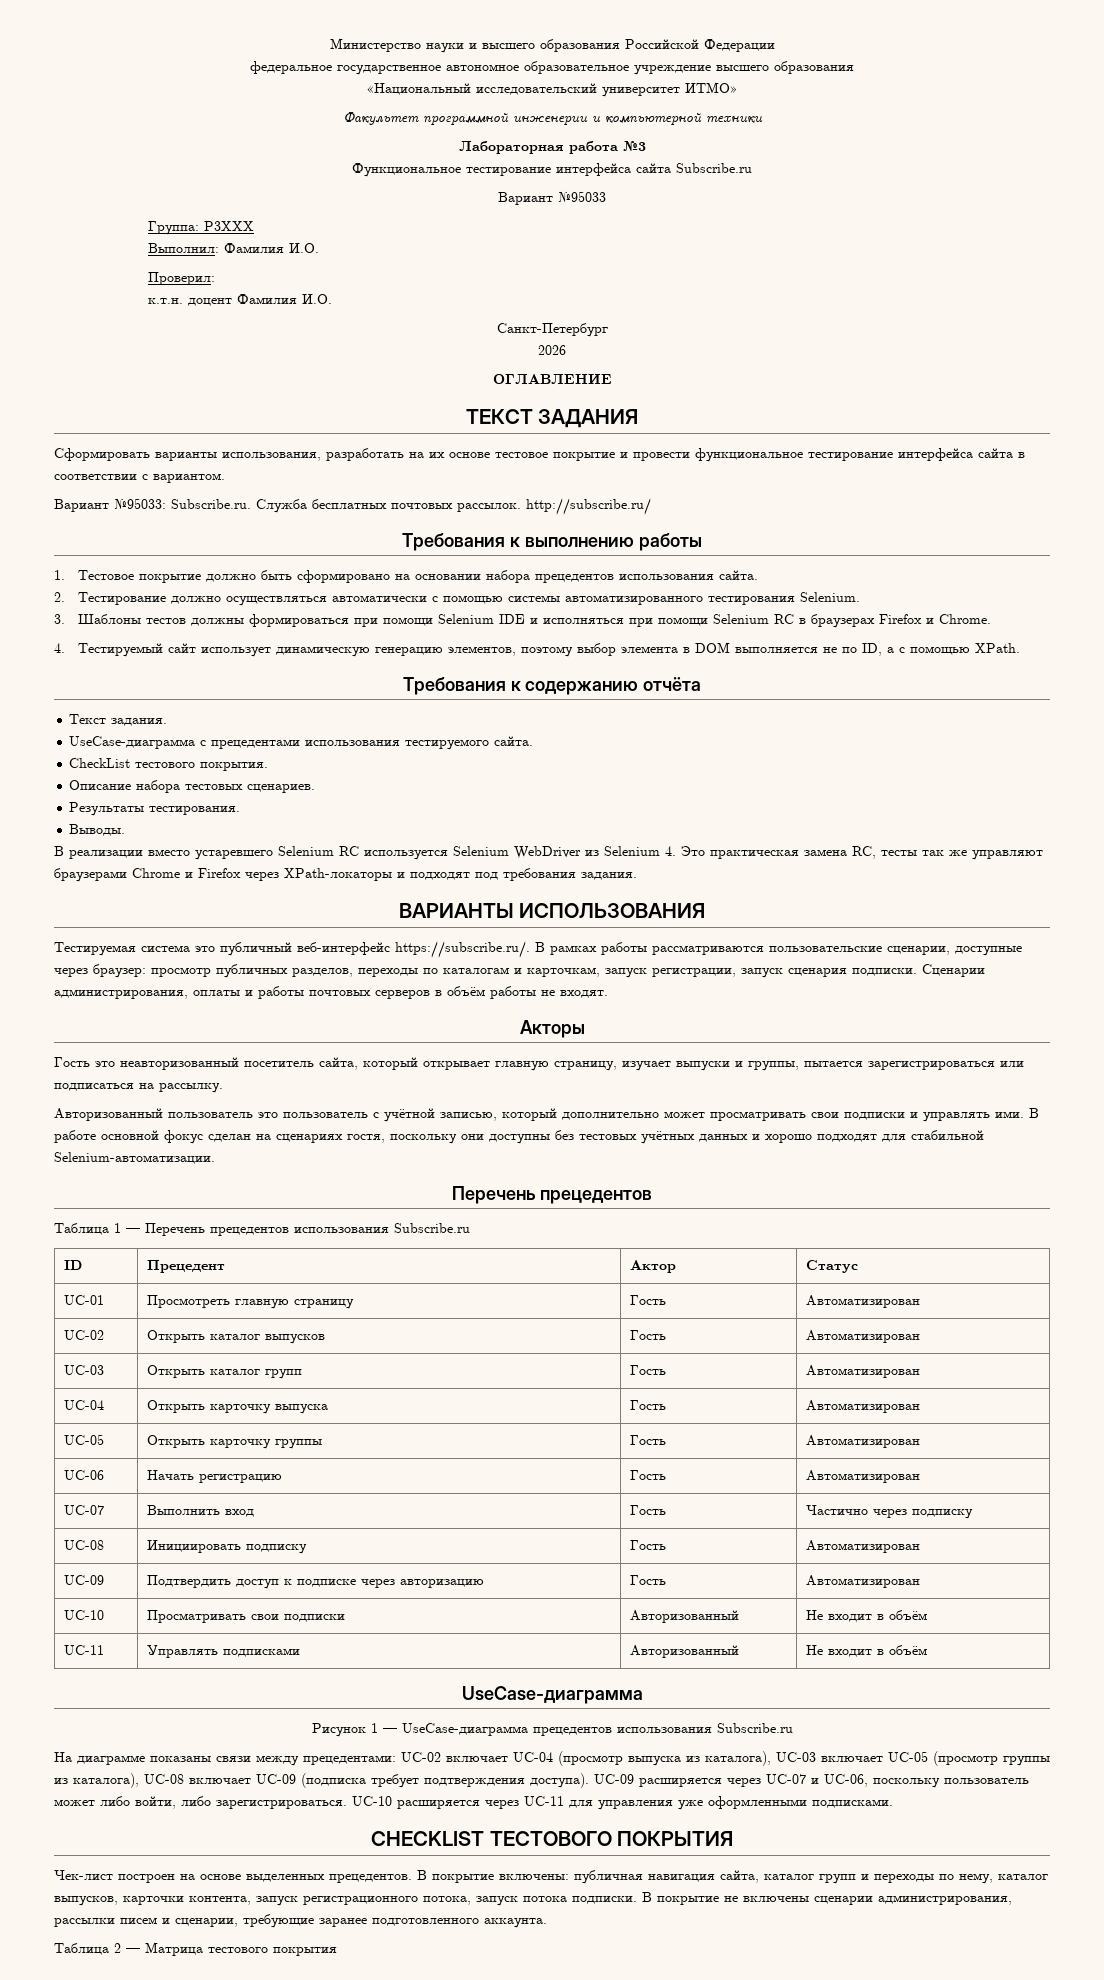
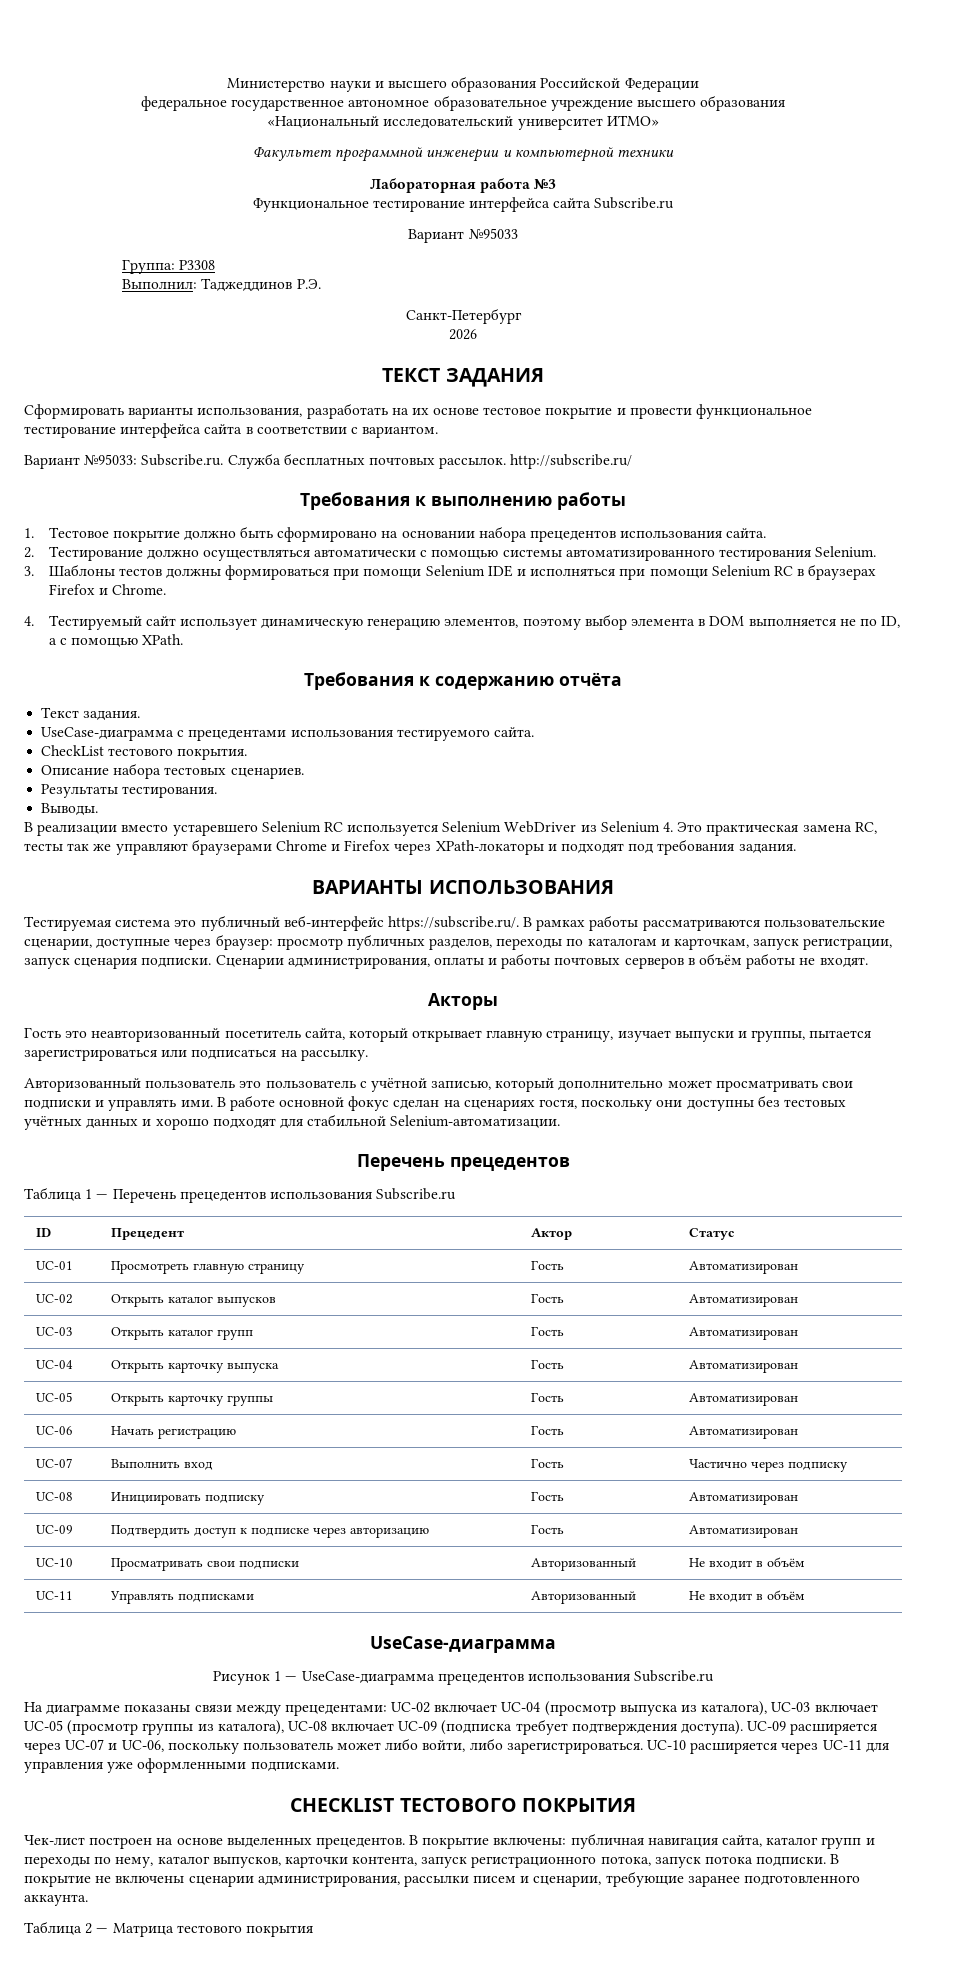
[204,221,255,231] P3XXX -> [179,260,216,270] P3308
[224,243,320,254] [148,272,216,285] [148,294,333,306] Фамилия И.О. // Проверил: // к.т.н. доцент Фамилия И.О. -> [201,278,321,292] Таджеддинов Р.Э.
[492,373,612,385] // ОГЛАВЛЕНИЕ -> (477, 334) none

